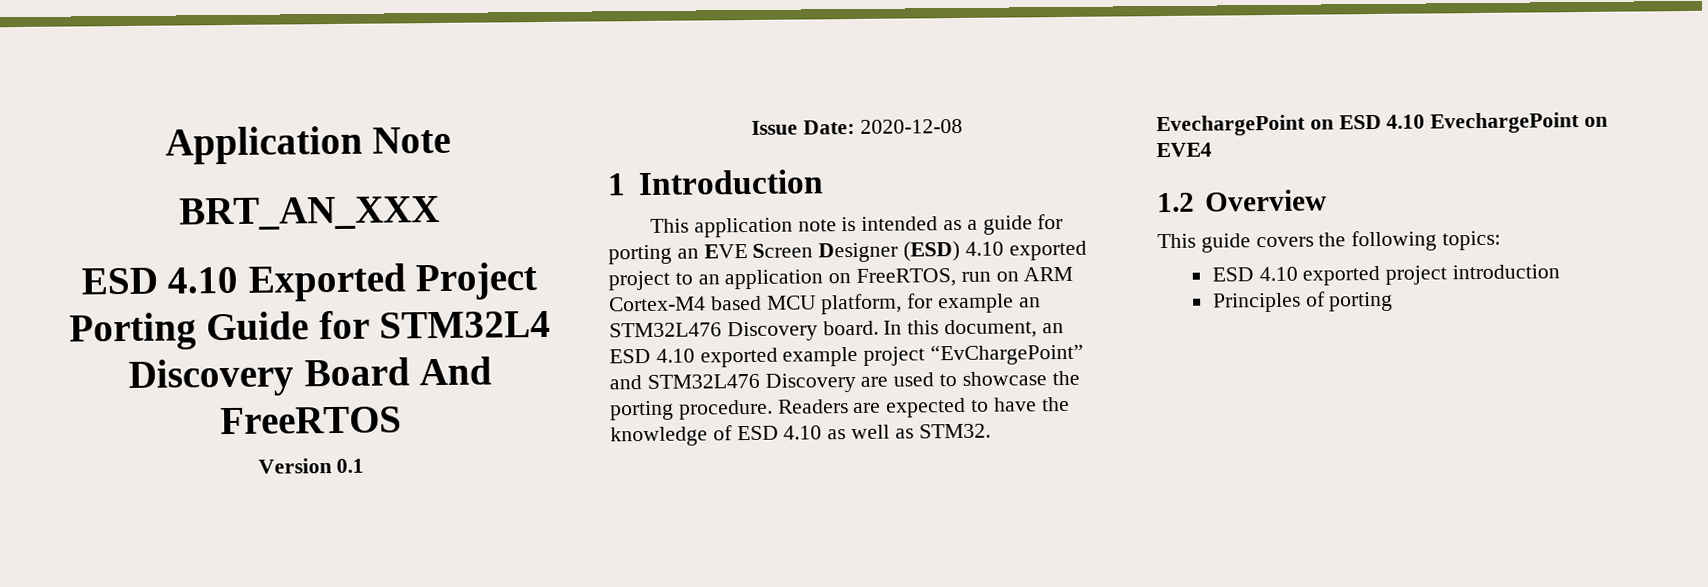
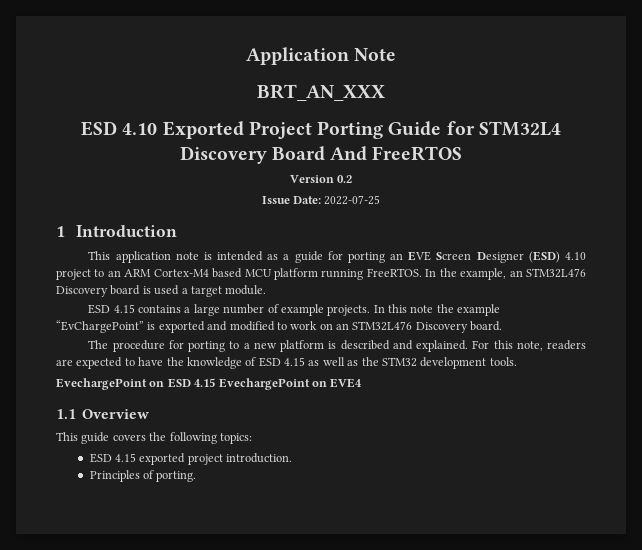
[336,458,365,473] 0.1 -> [337,175,353,183] 0.2
[859,118,963,134] 2020-12-08 -> [324,195,381,205] 2022-07-25
[1008,240,1087,261] exported -> (586, 256) none
[724,266,1074,290] [609,293,1041,315] [609,319,1064,342] [609,343,1085,368] [609,370,1080,393] [610,399,849,421] application on FreeRTOS, run on ARM Cortex-M4 based MCU platform, for example an STM32L476 Discovery board. In this document, an ESD 4.10 exported example project “EvChargePoint” and STM32L476 Discovery are used to showcase the porting procedure. Readers -> [124,268,587,280] [56,285,267,297] [88,304,501,316] [56,320,503,333] [88,340,586,352] ARM Cortex-M4 based MCU platform running FreeRTOS. In the example, an STM32L476 Discovery board is used a target module. // ESD 4.15 contains a large number of example projects. In this note the example “EvChargePoint” is exported and modified to work on an STM32L476 Discovery board. // The procedure for porting to a new platform is described and explained. For this note, readers
[783,425,823,440] 4.10 -> [284,357,305,366] 4.15
[918,423,991,439] STM32. -> [361,357,517,369] the STM32 development tools.
[1386,114,1426,129] 4.10 -> [194,378,216,387] 4.15
[1157,192,1195,213] 1.2 -> [56,409,76,419] 1.1
[1258,264,1560,286] 4.10 exported project introduction -> [115,453,293,465] 4.15 exported project introduction.
[1329,291,1394,312] porting -> [156,471,197,482] porting.

